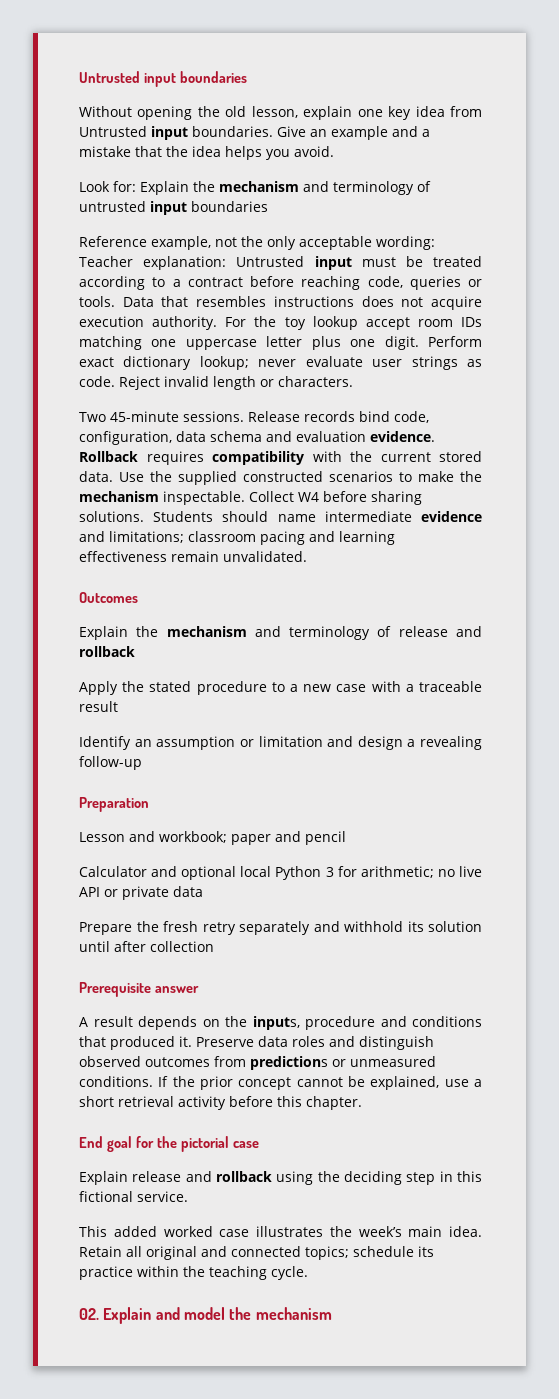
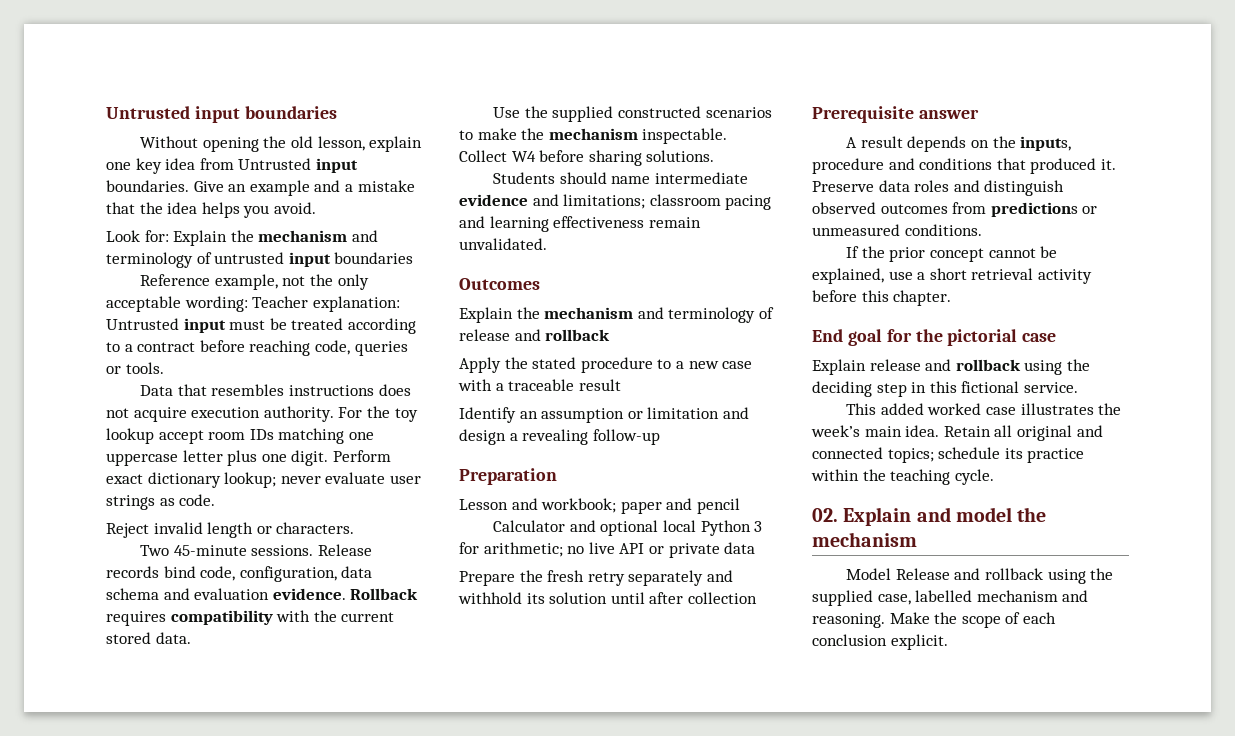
(115, 301) none -> (164, 368) //
(115, 381) none -> (216, 500) //
(113, 476) none -> (191, 638) //
(144, 516) none -> (715, 156) //
(153, 1081) none -> (982, 230) //
(332, 1313) none -> [846,568,1114,584] [812,590,1089,606] [812,612,1056,628] [812,634,948,650] // Model Release and rollback using the supplied case, labelled mechanism and reasoning. Make the scope of each conclusion explicit.

